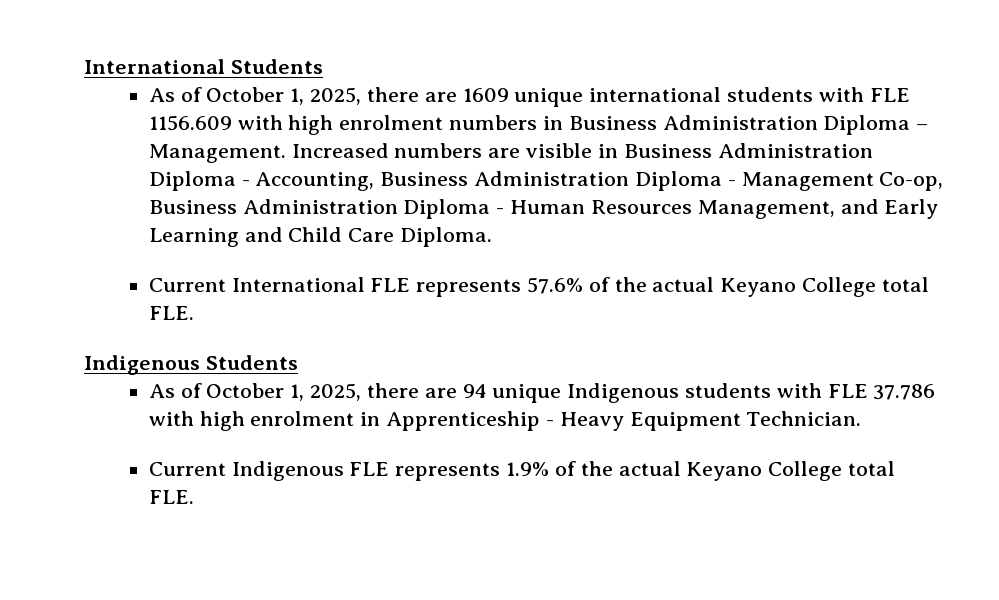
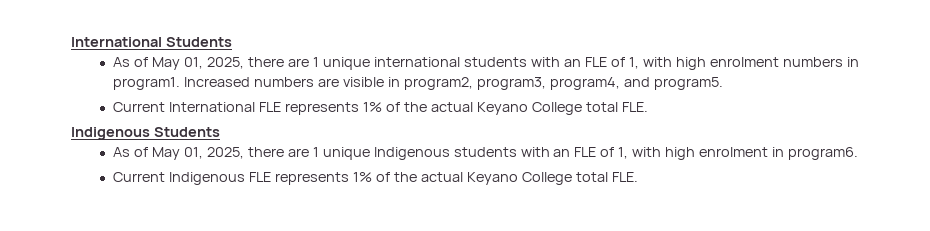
[206,87,509,105] October 1, 2025, there are 1609 -> [152,57,320,70] May 01, 2025, there are 1
[869,88,910,102] [148,115,232,131] FLE 1156.609 -> [564,57,640,69] an FLE of 1,
[568,115,929,135] [148,144,286,163] Business Administration Diploma – Management. -> [113,77,181,90] program1.
[623,143,873,158] [148,171,944,191] [148,199,939,219] [148,227,493,247] Business Administration Diploma - Accounting, Business Administration Diploma - Management Co-op, Business Administration Diploma - Human Resources Management, and Early Learning and Child Care Diploma. -> [403,77,723,90] program2, program3, program4, and program5.
[527,277,584,294] 57.6% -> [363,102,383,112] 1%
[206,383,487,401] October 1, 2025, there are 94 -> [152,147,319,160] May 01, 2025, there are 1
[827,384,936,400] [148,411,862,431] FLE 37.786 with high enrolment in Apprenticeship - Heavy Equipment Technician. -> [553,147,858,160] an FLE of 1, with high enrolment in program6.
[506,462,550,476] 1.9% -> [353,172,373,182] 1%

